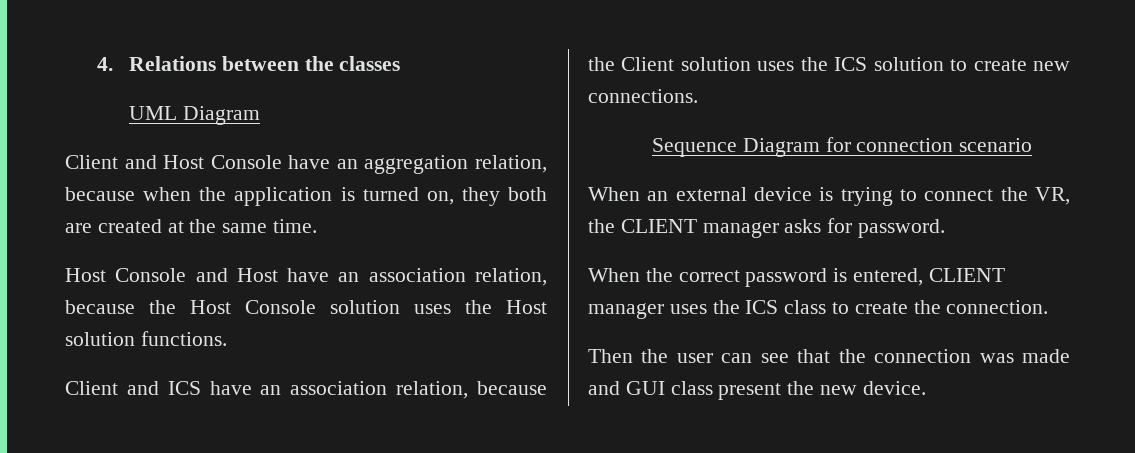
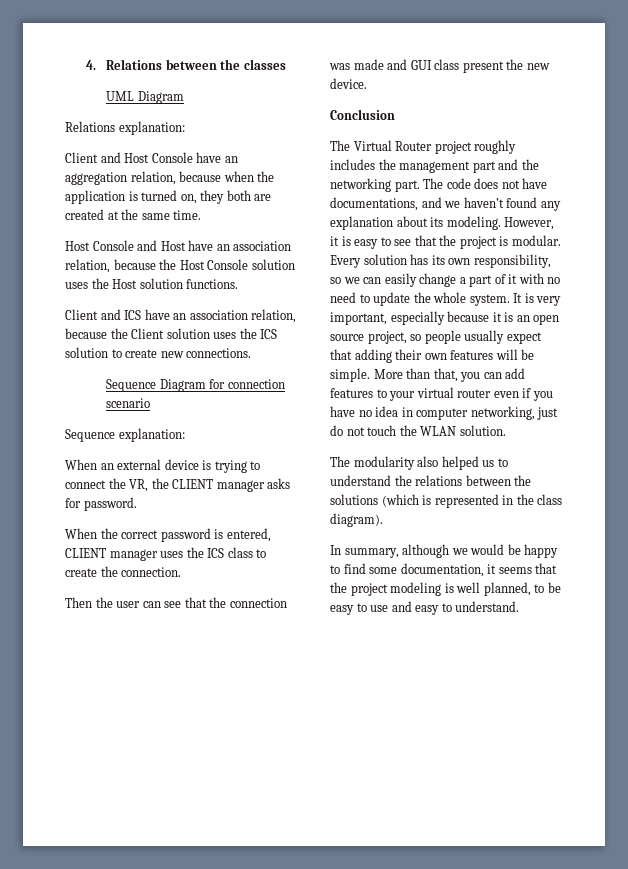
(260, 115) none -> [65,121,185,135] // Relations explanation:
(1033, 145) none -> [65,428,185,442] // Sequence explanation:
(926, 388) none -> [330,109,395,120] [330,140,517,154] [330,159,539,173] [330,178,548,192] [330,197,561,211] [330,216,555,230] [330,235,561,249] [330,254,551,268] [330,273,561,287] [330,292,562,306] [330,311,560,325] [330,330,542,344] [330,349,535,363] [330,368,526,382] [330,387,553,401] [330,406,559,420] [330,425,506,436] [330,456,508,470] [330,475,532,486] [330,494,563,508] [330,513,383,527] [330,544,559,558] [330,563,558,577] [330,582,561,596] [330,601,520,615] // Conclusion // The Virtual Router project roughly includes the management part and the networking part. The code does not have documentations, and we haven’t found any explanation about its modeling. However, it is easy to see that the project is modular. Every solution has its own responsibility, so we can easily change a part of it with no need to update the whole system. It is very important, especially because it is an open source project, so people usually expect that adding their own features will be simple. More than that, you can add features to your virtual router even if you have no idea in computer networking, just do not touch the WLAN solution. // The modularity also helped us to understand the relations between the solutions (which is represented in the class diagram). // In summary, although we would be happy to find some documentation, it seems that the project modeling is well planned, to be easy to use and easy to understand.

